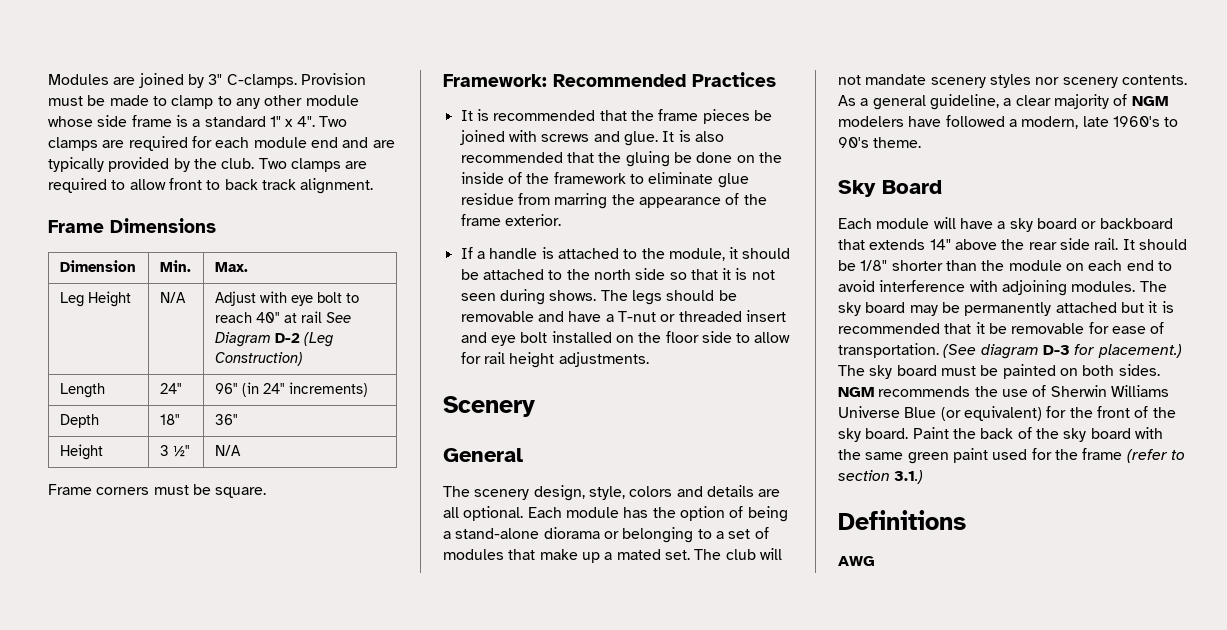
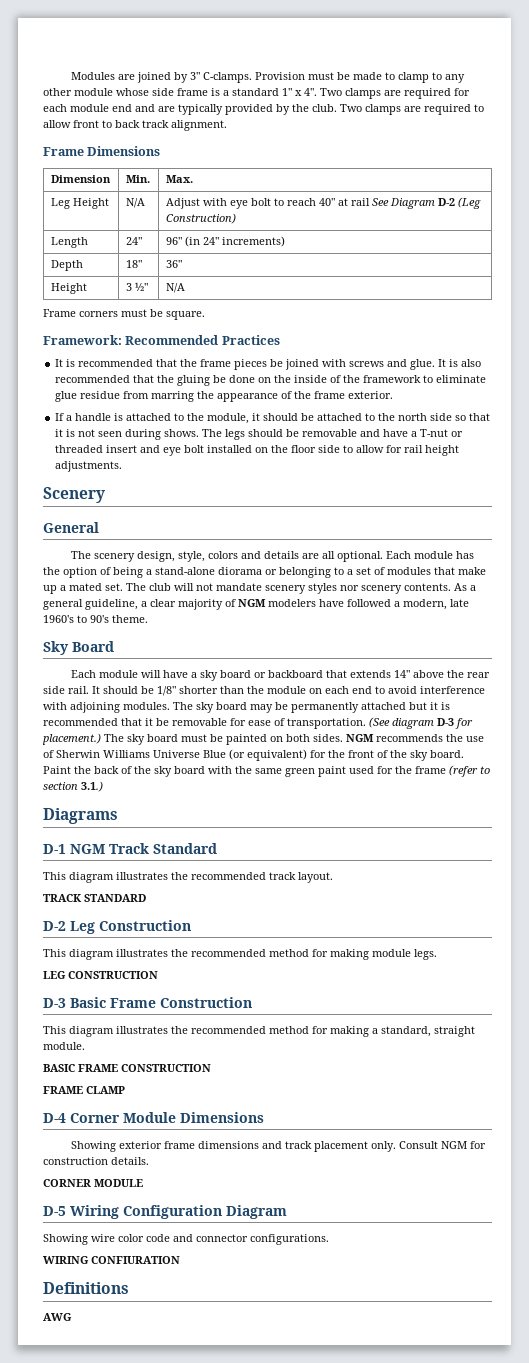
(924, 477) none -> [43,808,118,824] [43,843,217,854] [43,872,333,883] [43,894,146,902] [43,920,191,934] [43,949,437,960] [43,971,158,979] [43,997,252,1008] [43,1026,475,1037] [43,1042,85,1050] [43,1064,211,1072] [43,1086,125,1094] [43,1112,264,1123] [70,1141,486,1152] [43,1157,149,1165] [43,1179,143,1187] [43,1205,287,1219] [43,1234,329,1245] [43,1256,180,1264] // Diagrams // D-1 NGM Track Standard // This diagram illustrates the recommended track layout. // TRACK STANDARD // D-2 Leg Construction // This diagram illustrates the recommended method for making module legs. // LEG CONSTRUCTION // D-3 Basic Frame Construction // This diagram illustrates the recommended method for making a standard, straight module. // BASIC FRAME CONSTRUCTION // FRAME CLAMP // D-4 Corner Module Dimensions // Showing exterior frame dimensions and track placement only. Consult NGM for construction details. // CORNER MODULE // D-5 Wiring Configuration Diagram // Showing wire color code and connector configurations. // WIRING CONFIURATION

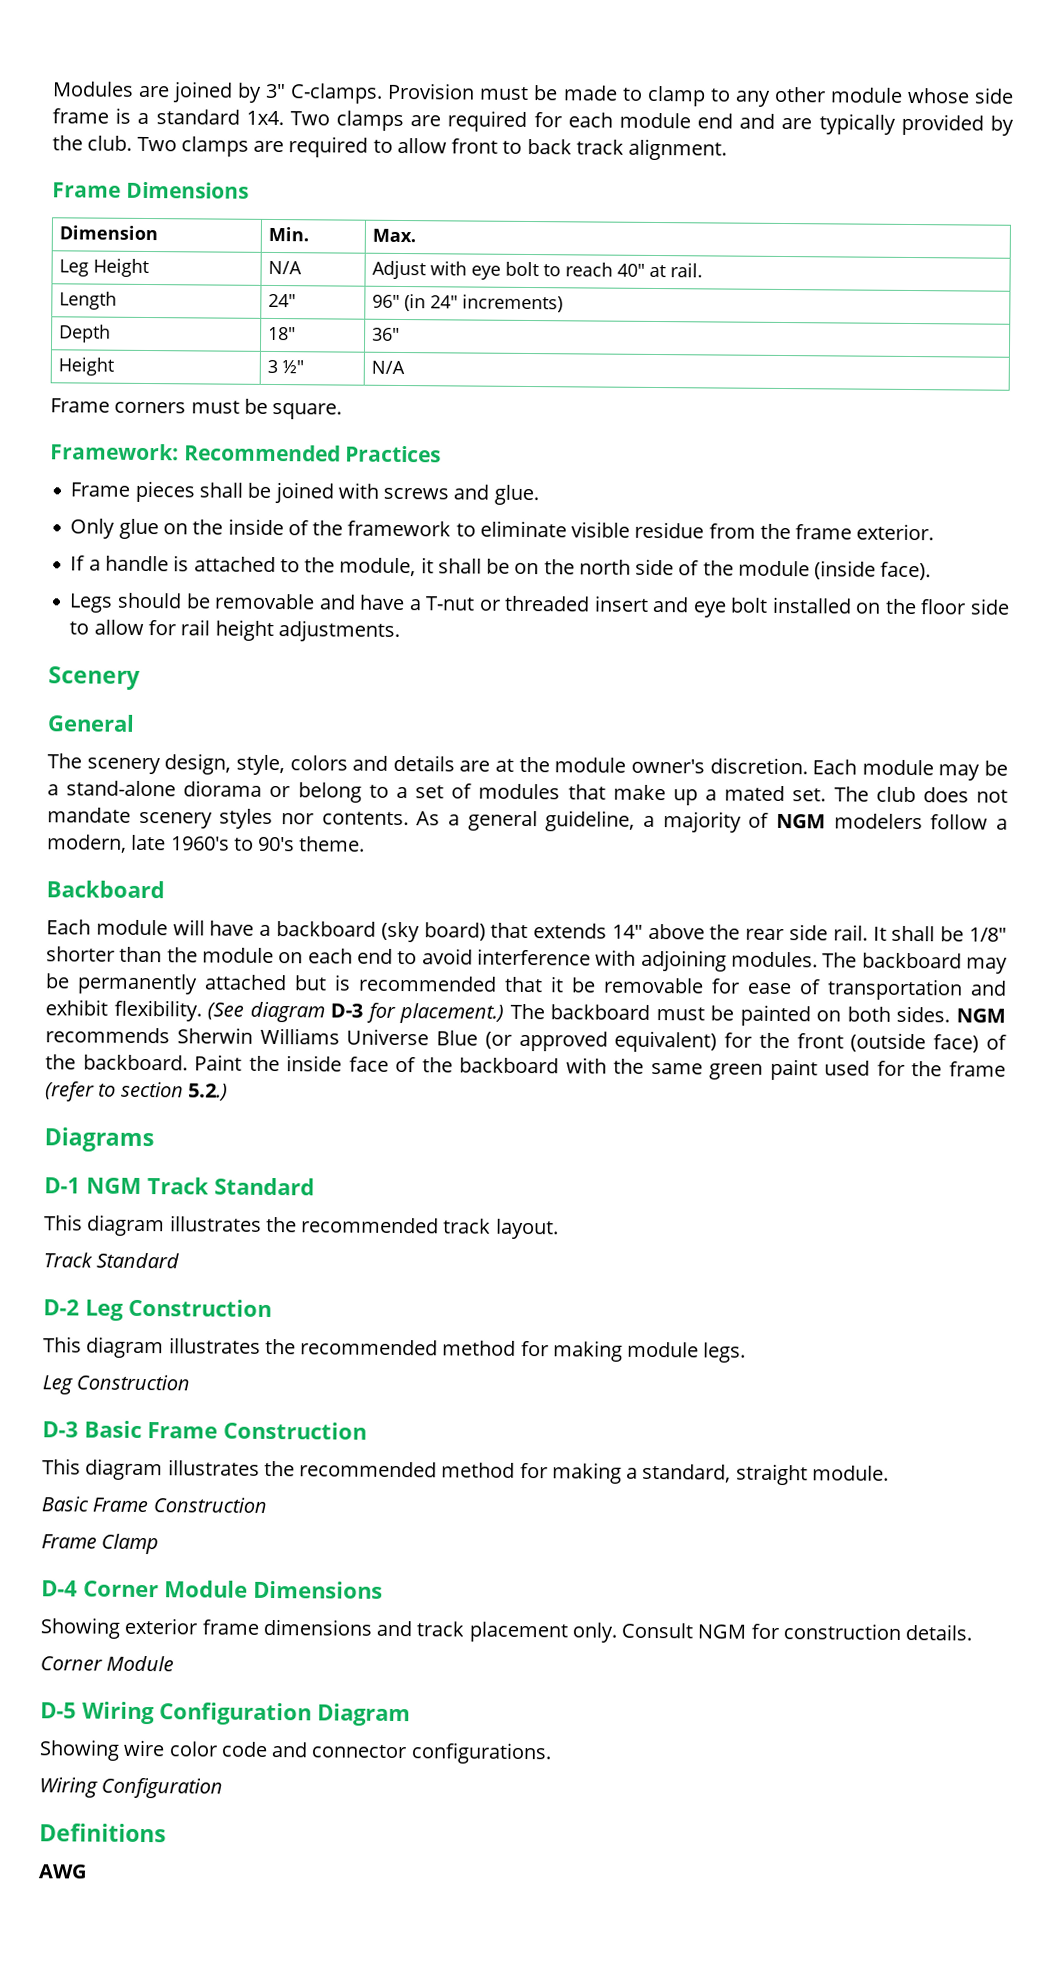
[282,88,317,96] 1" x 4". -> [245,110,284,126] 1x4.
[350,197,481,209] [165,213,236,224] rail See Diagram D-2 (Leg Construction) -> [670,263,704,278] rail.
[55,359,268,370] It is recommended that the frame pieces -> [70,480,243,503] Frame pieces shall
[438,359,482,367] [55,375,256,386] It is also recommended that the gluing be done -> [70,518,159,540] // Only glue
[55,391,78,402] glue -> [571,521,631,538] visible
[151,391,293,402] marring the appearance of -> (756, 531) none
[263,413,491,421] [55,429,246,440] should be attached to the north side so that it is not seen during shows. The legs -> [437,558,932,581] [69,593,114,613] shall be on the north side of the module (inside face). // Legs
[321,551,474,562] [43,567,143,578] all optional. Each module has the option of being -> [494,756,1008,781] at the module owner's discretion. Each module may be
[279,567,331,578] belonging -> [297,782,362,803] belong
[174,583,194,591] will -> [922,787,969,803] does
[361,585,402,594] scenery -> (314, 819) none
[150,599,176,607] clear -> (656, 821) none
[319,599,391,607] have followed -> [930,814,989,830] follow
[43,641,114,655] Sky Board -> [46,880,165,899] Backboard
[199,670,323,681] sky board or backboard -> [275,921,486,943] backboard (sky board)
[103,686,138,694] should -> [891,925,936,942] shall
[196,702,247,713] sky board -> [861,952,962,969] backboard
[430,702,438,710] it -> (327, 983) none
[287,718,366,729] transportation. -> [827,978,1007,1001] [45,999,202,1022] transportation and exhibit flexibility.
[127,734,178,745] sky board -> [550,1004,651,1020] backboard
[446,734,484,742] [43,750,54,758] the use of -> (170, 1035) none
(245, 754) none -> [518,1030,608,1052] approved
[377,750,464,761] [43,766,205,777] of the sky board. Paint the back of the sky board -> [850,1032,1007,1053] [45,1054,560,1074] (outside face) of the backboard. Paint the inside face of the backboard
[81,781,103,792] 3.1.) -> [187,1083,228,1101] 5.2.)
[43,894,146,902] TRACK STANDARD -> [43,1252,180,1269] Track Standard
[43,971,158,979] LEG CONSTRUCTION -> [42,1374,191,1395] Leg Construction
[43,1064,211,1072] [43,1086,125,1094] BASIC FRAME CONSTRUCTION // FRAME CLAMP -> [41,1496,267,1513] [41,1533,160,1555] Basic Frame Construction // Frame Clamp
[43,1179,143,1187] CORNER MODULE -> [40,1655,175,1672] Corner Module
[43,1256,180,1264] WIRING CONFIURATION -> [39,1777,224,1799] Wiring Configuration

